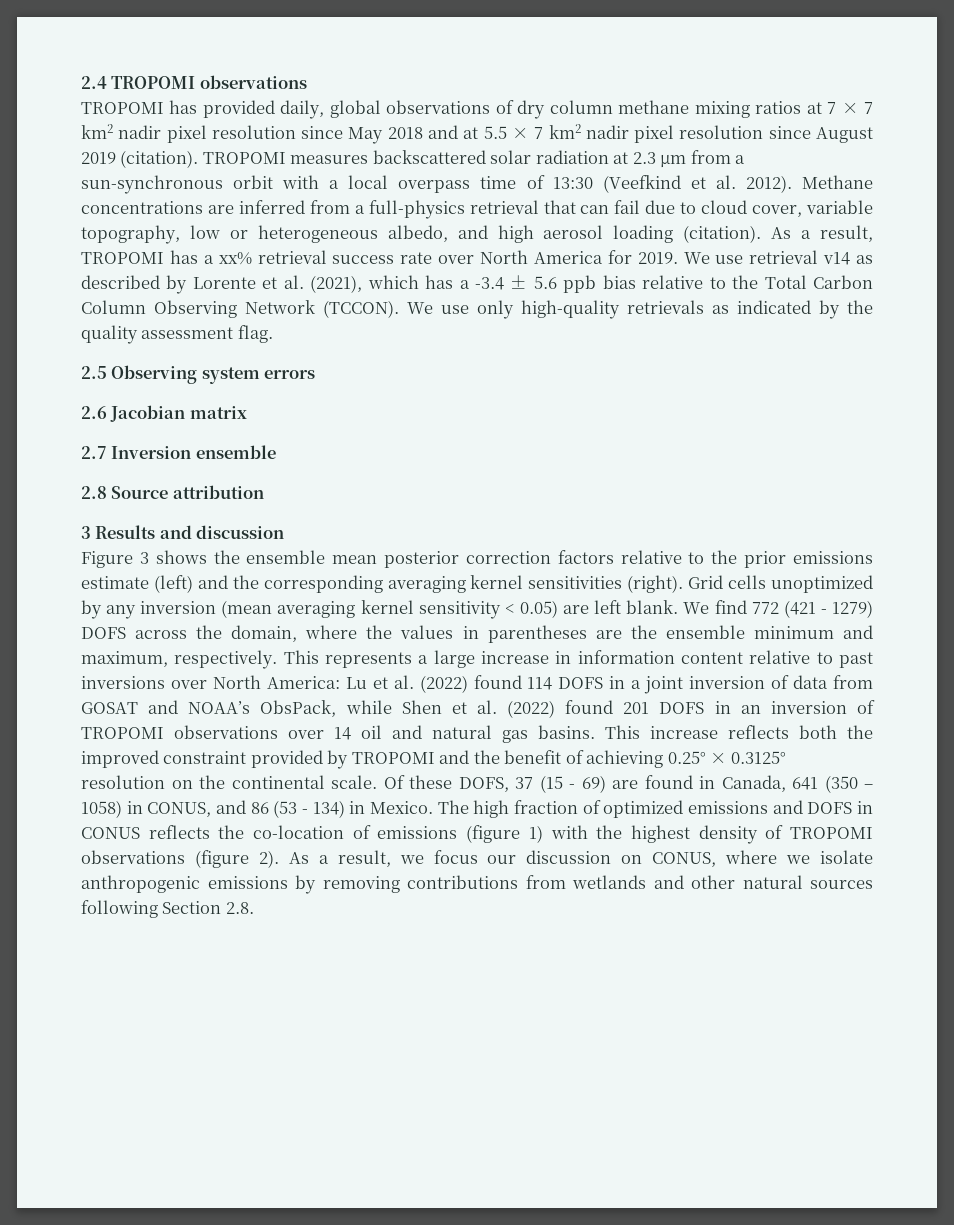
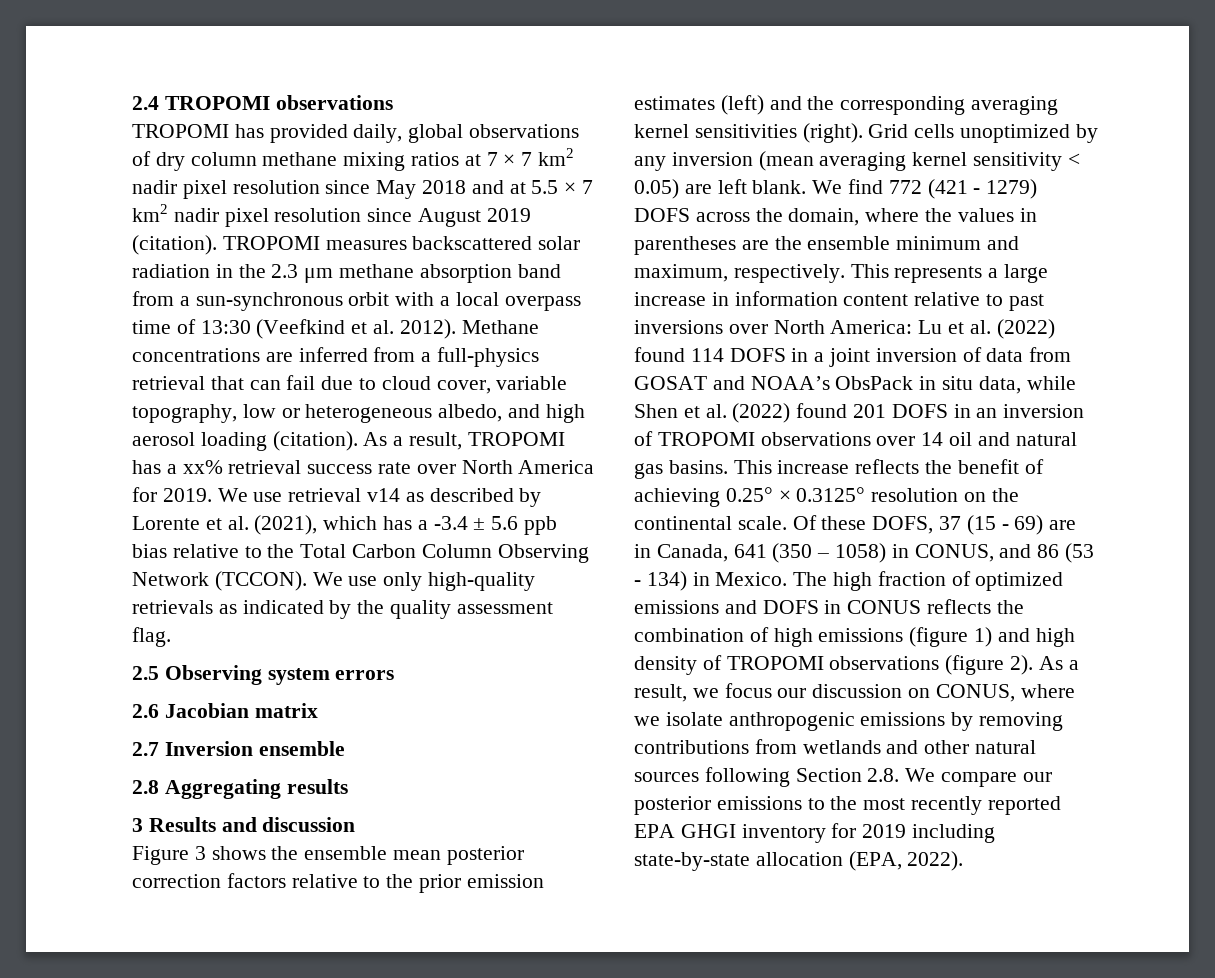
[613,152,687,168] at 2.3 μm -> [215,264,561,283] in the 2.3 μm methane absorption band
[111,485,264,499] Source attribution -> [164,779,348,799] Aggregating results
[792,551,873,564] [81,576,149,589] emissions estimate -> [466,874,544,888] [634,96,715,110] emission estimates
[260,700,337,717] ObsPack, -> [835,376,1021,394] ObsPack in situ data,
[799,725,873,739] [81,750,470,769] both the improved constraint provided by TROPOMI and -> (920, 466) none
[644,775,693,789] found -> (1077, 525) none
[253,825,690,843] co-location of emissions (figure 1) with the highest -> [634,627,1075,647] combination of high emissions (figure 1) and high
(254, 908) none -> [905,768,1052,787] [634,796,1061,815] [634,823,996,843] [634,851,964,871] We compare our posterior emissions to the most recently reported EPA GHGI inventory for 2019 including state-by-state allocation (EPA, 2022).

